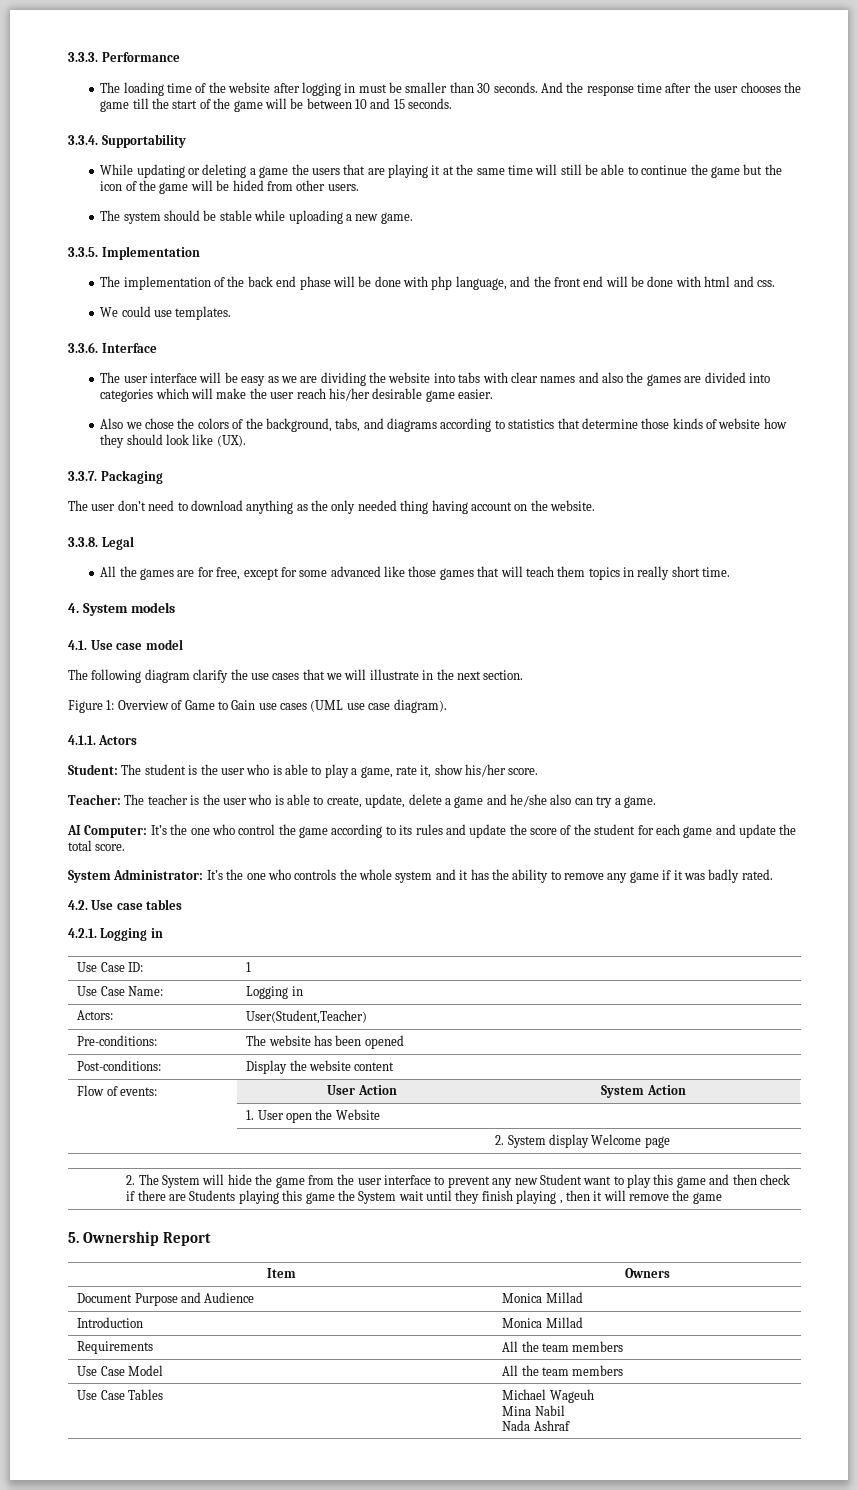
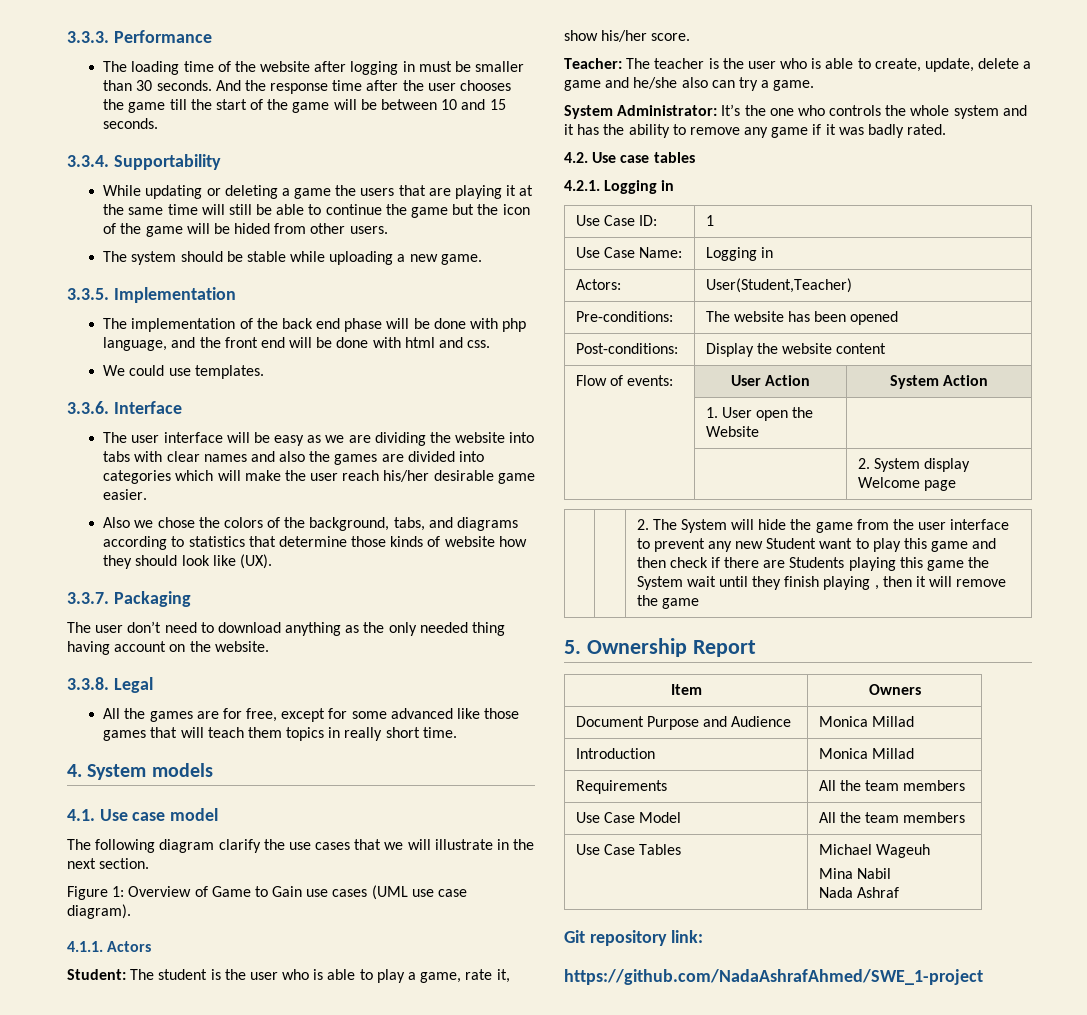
[67,824,797,838] [68,840,126,851] // AI Computer: It’s the one who control the game according to its rules and update the score of the student for each game and update the total score. -> (815, 85) none
(570, 1425) none -> [564,930,704,946] [564,969,983,985] // Git repository link: // https://github.com/NadaAshrafAhmed/SWE_1-project

